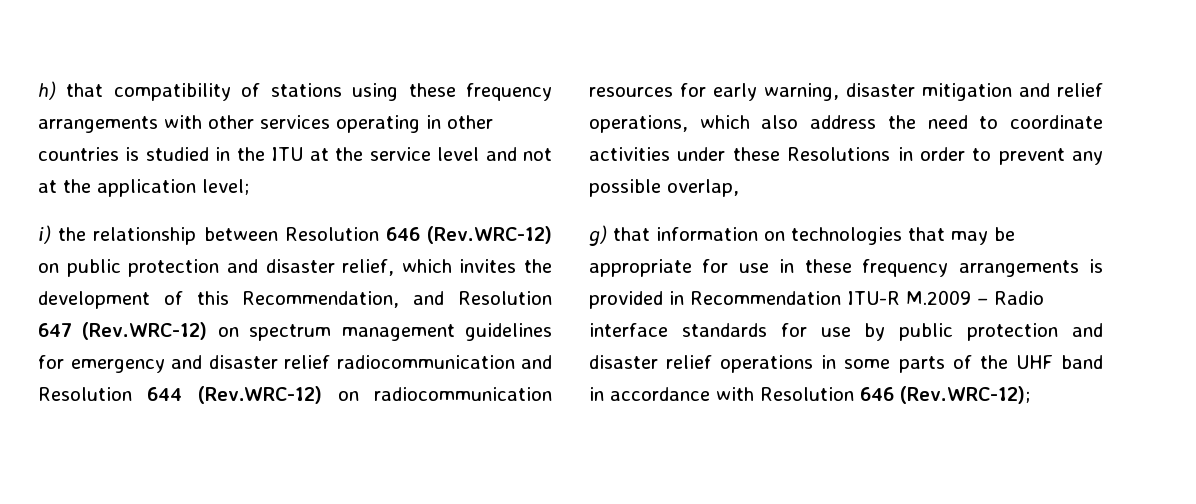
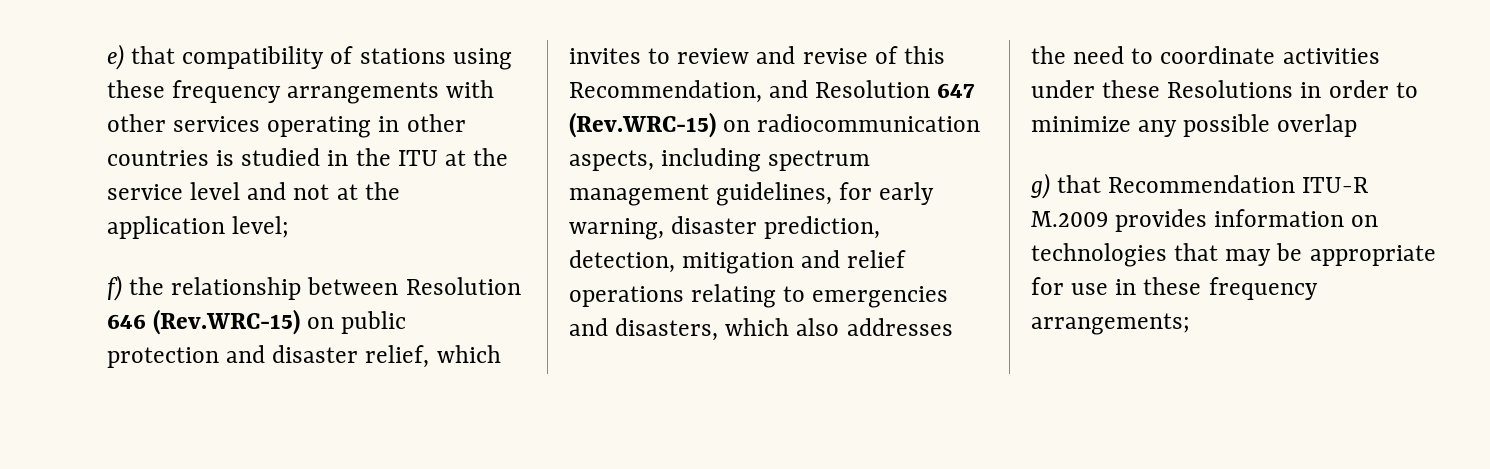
[38,81,56,100] h) -> [107,44,124,70] e)
[38,225,51,244] i) -> [107,275,122,301] f)
[427,226,553,244] (Rev.WRC-12) -> [153,309,301,335] (Rev.WRC-15)
[524,259,552,273] [38,291,150,309] the development -> [648,46,868,64] to review and revise
[82,322,552,341] [38,355,552,373] [38,386,552,404] [589,87,673,97] (Rev.WRC-12) on spectrum management guidelines for emergency and disaster relief radiocommunication and Resolution 644 (Rev.WRC-12) on radiocommunication resources -> [569,112,981,138] [569,148,871,172] [569,182,833,206] (Rev.WRC-15) on radiocommunication aspects, including spectrum management guidelines,
(915, 90) none -> [764,216,881,239] [569,250,675,273] prediction, detection,
[589,115,688,133] operations, -> [569,284,949,308] [569,318,719,341] operations relating to emergencies and disasters,
[810,115,877,129] address -> [846,318,953,336] addresses
[998,148,1065,165] prevent -> [1031,116,1131,132] minimize
[667,179,739,197] overlap, -> [1277,114,1358,137] overlap
(650, 234) none -> [1108,175,1369,193] [1031,209,1208,232] Recommendation ITU-R M.2009 provides
[958,259,1103,277] [589,290,1044,309] [589,323,1103,341] [589,355,1103,373] [589,386,1030,404] arrangements is provided in Recommendation ITU-R M.2009 – Radio interface standards for use by public protection and disaster relief operations in some parts of the UHF band in accordance with Resolution 646 (Rev.WRC-12); -> [1031,313,1190,335] arrangements;

